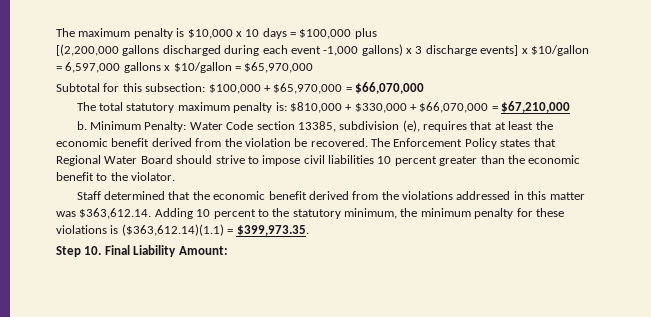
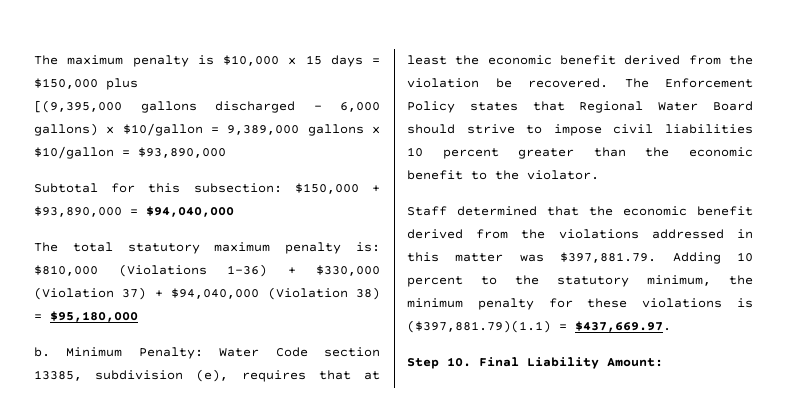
[245,29,260,37] 10 -> [305,55,322,65] 15
[299,29,352,39] $100,000 -> [34,78,98,89] $150,000
[56,44,119,56] [(2,200,000 -> [34,100,122,113] [(9,395,000
[224,44,589,56] [56,62,121,73] during each event -1,000 gallons) x 3 discharge events] x $10/gallon = 6,597,000 -> [313,102,380,112] [34,123,300,136] - 6,000 gallons) x $10/gallon = 9,389,000
[244,62,314,73] $65,970,000 -> [138,147,226,158] $93,890,000
[208,82,424,94] $100,000 + $65,970,000 = $66,070,000 -> [294,183,380,194] [34,206,234,217] $150,000 + $93,890,000 = $94,040,000
[345,101,571,113] + $330,000 + $66,070,000 = $67,210,000 -> [118,264,380,277] [34,287,380,300] [34,311,138,322] (Violations 1-36) + $330,000 (Violation 37) + $94,040,000 (Violation 38) = $95,180,000
[79,208,152,219] $363,612.14. -> [560,252,657,263] $397,881.79.
[121,224,309,236] ($363,612.14)(1.1) = $399,973.35. -> [407,320,671,333] ($397,881.79)(1.1) = $437,669.97.

